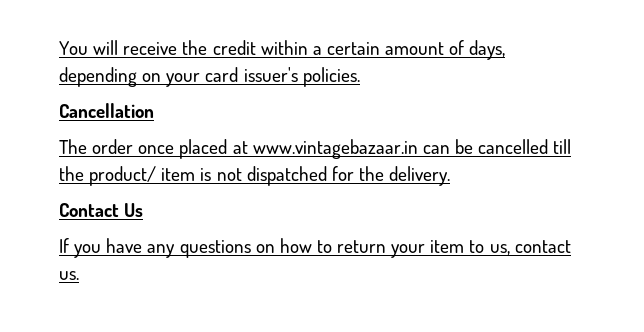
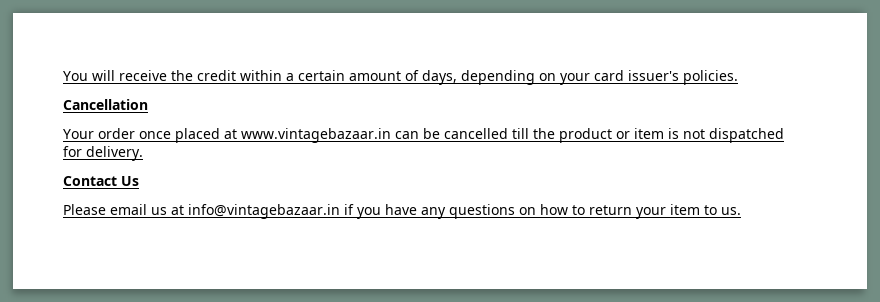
[59,139,87,154] The -> [63,129,94,139] Your
[89,166,157,186] product/ -> [559,128,630,143] product or
[358,166,384,181] the -> (82, 151) none
[59,238,69,253] If -> [63,204,354,219] Please email us at info@vintagebazaar.in if
[489,240,571,255] us, contact -> (717, 210) none

